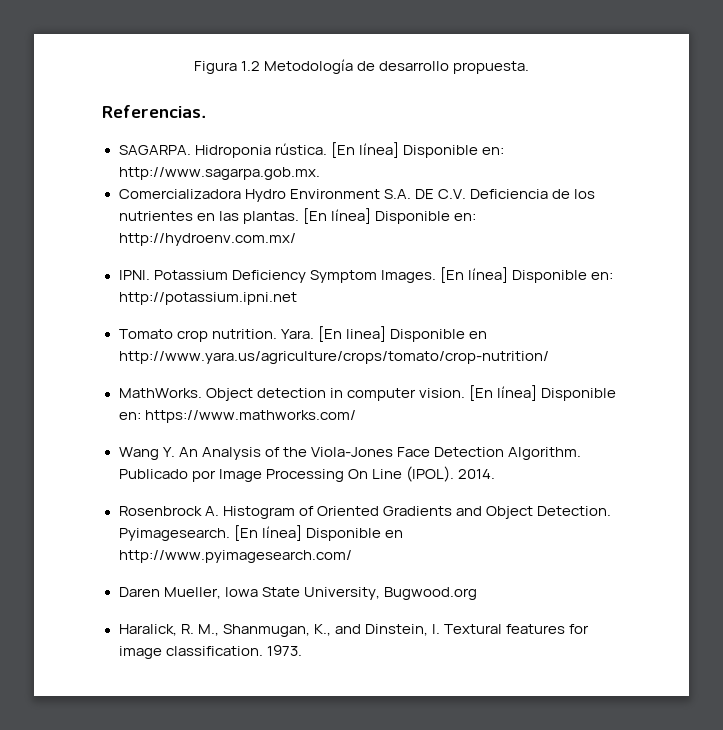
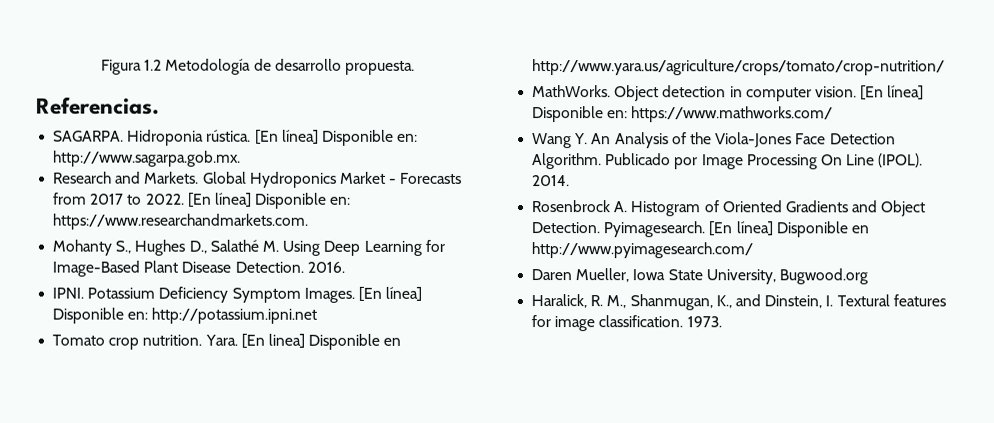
[118,189,595,202] [118,208,476,224] [118,233,296,246] Comercializadora Hydro Environment S.A. DE C.V. Deficiencia de los nutrientes en las plantas. [En línea] Disponible en: http://hydroenv.com.mx/ -> [53,171,463,188] [53,192,352,209] [52,213,309,230] [52,239,445,256] [52,260,345,277] Research and Markets. Global Hydroponics Market - Forecasts from 2017 to 2022. [En línea] Disponible en: https://www.researchandmarkets.com. // Mohanty S., Hughes D., Salathé M. Using Deep Learning for Image-Based Plant Disease Detection. 2016.

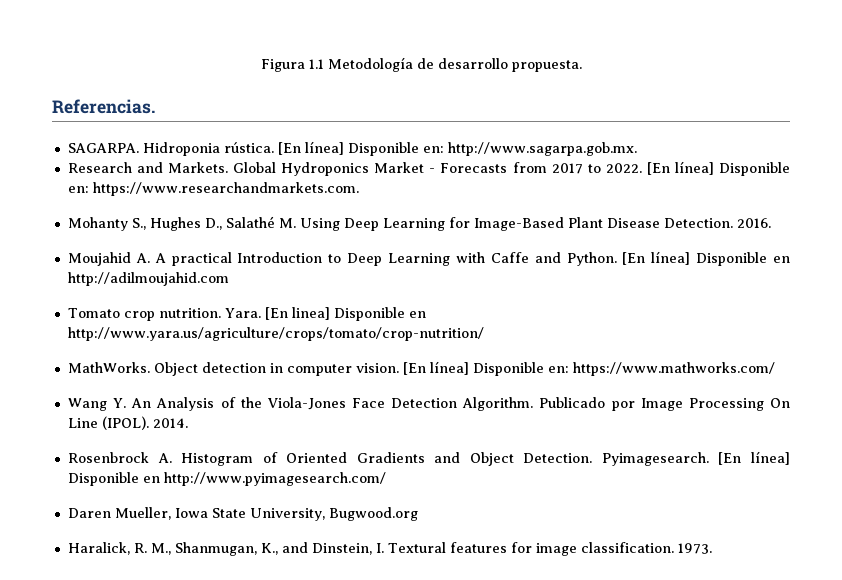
[144,59,163,71] 1.2 -> [308,59,324,69] 1.1
[52,286,423,303] [52,307,318,324] IPNI. Potassium Deficiency Symptom Images. [En línea] Disponible en: http://potassium.ipni.net -> [67,251,790,266] [67,272,229,286] Moujahid A. A practical Introduction to Deep Learning with Caffe and Python. [En línea] Disponible en http://adilmoujahid.com

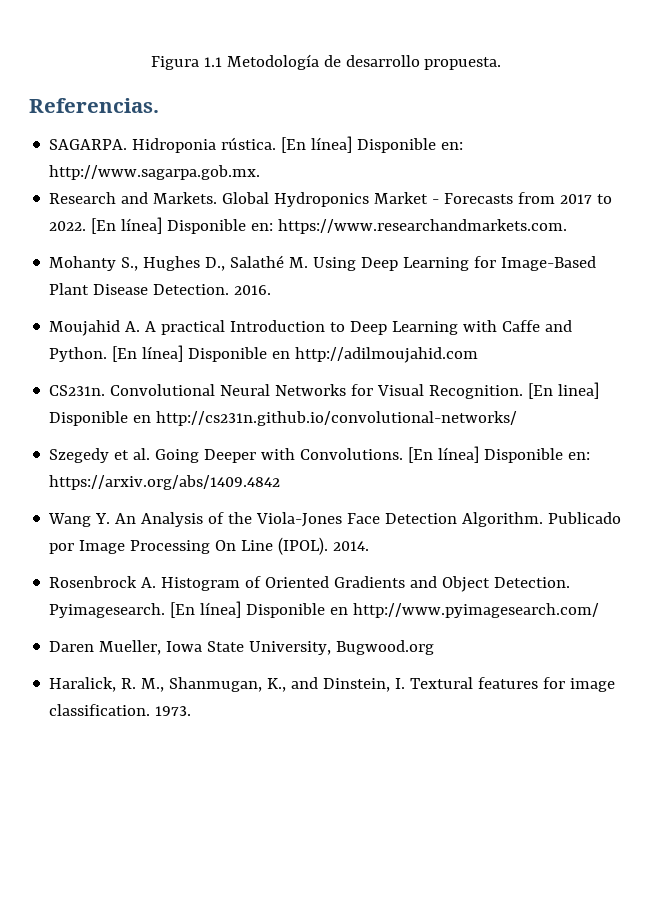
[67,307,426,321] [67,327,484,341] [67,361,775,376] Tomato crop nutrition. Yara. [En linea] Disponible en http://www.yara.us/agriculture/crops/tomato/crop-nutrition/ // MathWorks. Object detection in computer vision. [En línea] Disponible en: https://www.mathworks.com/ -> [49,382,600,399] [49,411,518,426] [49,446,591,463] [49,475,281,490] CS231n. Convolutional Neural Networks for Visual Recognition. [En linea] Disponible en http://cs231n.github.io/convolutional-networks/ // Szegedy et al. Going Deeper with Convolutions. [En línea] Disponible en: https://arxiv.org/abs/1409.4842

